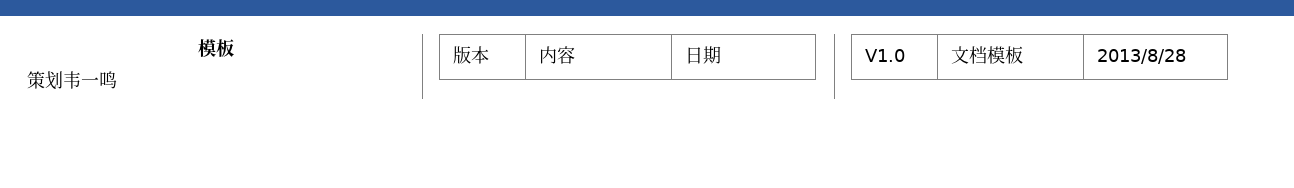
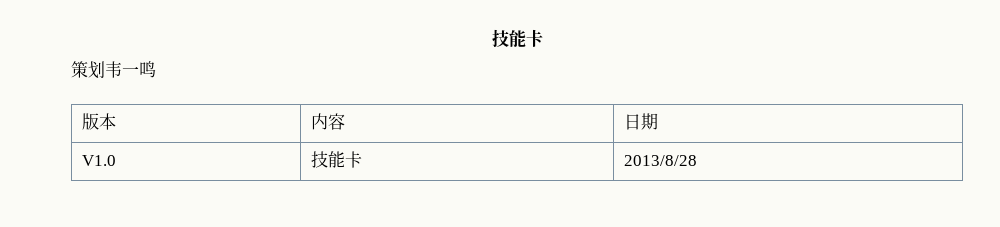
[197,39,234,57] 模板 -> [492,29,543,47] 技能卡
[950,46,1023,64] 文档模板 -> [310,151,362,168] 技能卡

